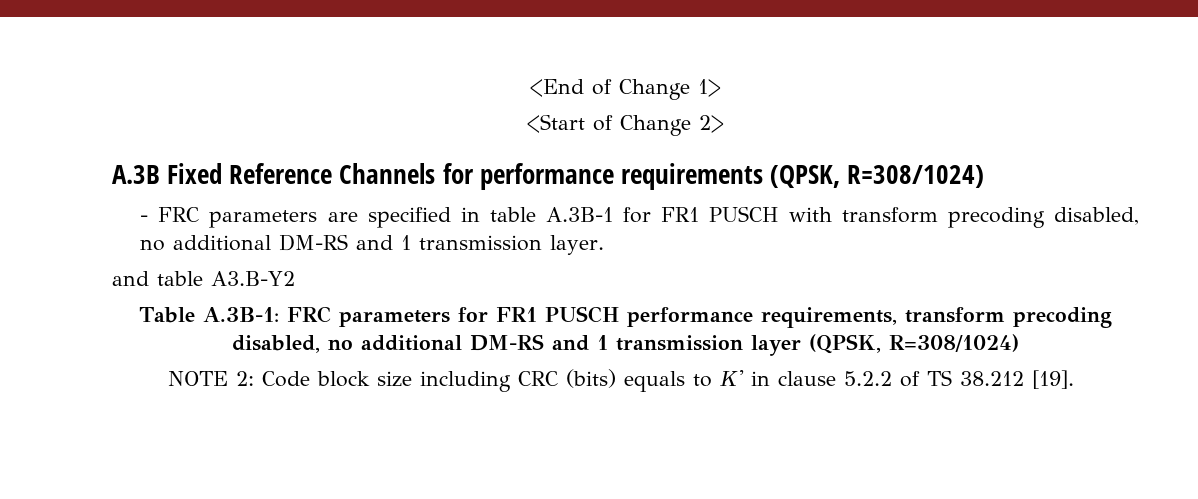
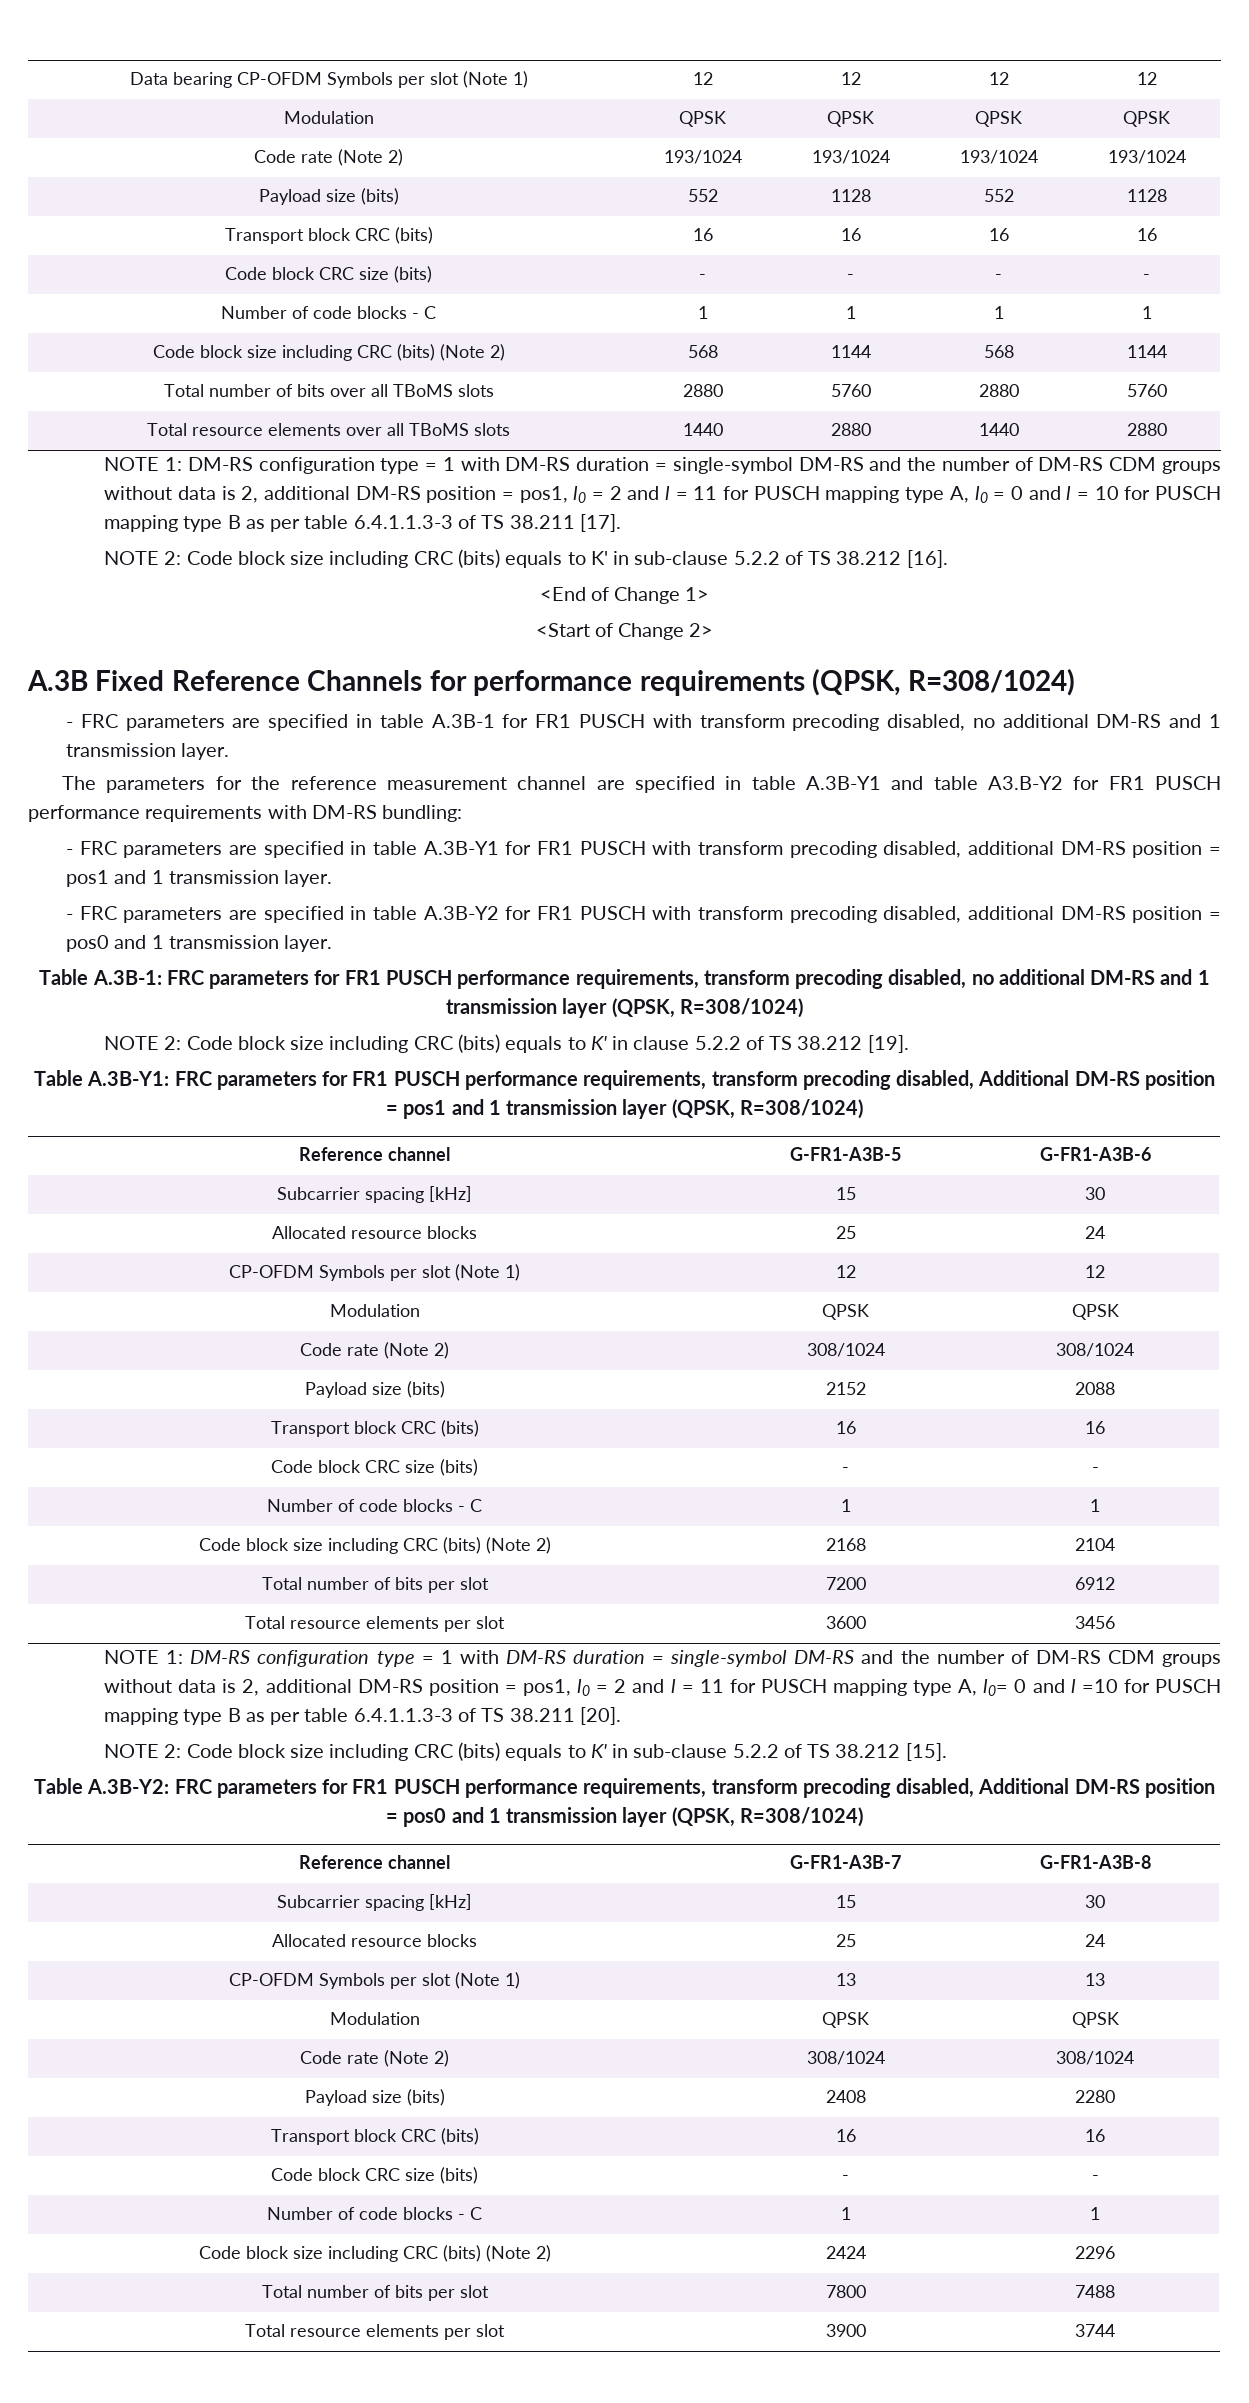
(530, 88) none -> [129,71,528,88] [692,72,713,85] [840,72,861,85] [988,72,1009,85] [1136,72,1157,85] [283,111,374,124] [679,111,726,127] [827,111,874,127] [975,111,1022,127] [1122,111,1170,127] [254,149,403,166] [663,150,742,164] [811,150,890,164] [959,150,1038,164] [1107,150,1186,164] [258,188,399,205] [687,189,718,202] [830,189,871,202] [983,189,1014,202] [1126,189,1167,202] [224,227,433,244] [692,228,713,241] [840,228,861,241] [988,228,1009,241] [1136,228,1157,241] [225,266,432,283] [699,274,706,280] [847,274,854,280] [995,274,1002,280] [1142,274,1150,280] [221,306,436,319] [697,306,708,319] [845,306,856,319] [993,306,1004,319] [1141,306,1152,319] [152,344,505,361] [687,345,718,358] [830,345,871,358] [983,345,1014,358] [1126,345,1167,358] [163,384,494,397] [682,384,723,397] [830,384,871,397] [978,384,1019,397] [1126,384,1167,397] [147,423,510,436] [682,423,723,436] [830,423,871,436] [978,423,1019,436] [1126,423,1167,436] [104,457,1221,474] [104,486,1221,503] [104,514,621,532] [104,549,948,568] Data bearing CP-OFDM Symbols per slot (Note 1) | 12 | 12 | 12 | 12 // Modulation | QPSK | QPSK | QPSK | QPSK // Code rate (Note 2) | 193/1024 | 193/1024 | 193/1024 | 193/1024 // Payload size (bits) | 552 | 1128 | 552 | 1128 // Transport block CRC (bits) | 16 | 16 | 16 | 16 // Code block CRC size (bits) | - | - | - | - // Number of code blocks - C | 1 | 1 | 1 | 1 // Code block size including CRC (bits) (Note 2) | 568 | 1144 | 568 | 1144 // Total number of bits over all TBoMS slots | 2880 | 5760 | 2880 | 5760 // Total resource elements over all TBoMS slots | 1440 | 2880 | 1440 | 2880 // NOTE 1: DM-RS configuration type = 1 with DM-RS duration = single-symbol DM-RS and the number of DM-RS CDM groups without data is 2, additional DM-RS position = pos1, l0 = 2 and l = 11 for PUSCH mapping type A, l0 = 0 and l = 10 for PUSCH mapping type B as per table 6.4.1.1.3-3 of TS 38.211 [17]. // NOTE 2: Code block size including CRC (bits) equals to K' in sub-clause 5.2.2 of TS 38.212 [16]. //
[112,271,295,286] and table A3.B-Y2 -> [62,776,1221,793] [28,805,463,822] [66,841,1221,858] [66,870,333,887] [66,906,1221,923] [66,935,333,952] The parameters for the reference measurement channel are specified in table A.3B-Y1 and table A3.B-Y2 for FR1 PUSCH performance requirements with DM-RS bundling: // - FRC parameters are specified in table A.3B-Y1 for FR1 PUSCH with transform precoding disabled, additional DM-RS position = pos1 and 1 transmission layer. // - FRC parameters are specified in table A.3B-Y2 for FR1 PUSCH with transform precoding disabled, additional DM-RS position = pos0 and 1 transmission layer.
(1075, 379) none -> [34,1070,1215,1090] [386,1099,863,1119] [299,1147,450,1161] [790,1147,901,1161] [1039,1147,1151,1161] [277,1186,472,1203] [835,1187,856,1200] [1084,1187,1105,1200] [272,1226,477,1239] [835,1226,856,1239] [1084,1226,1105,1239] [229,1264,520,1281] [835,1265,856,1278] [1084,1265,1105,1278] [329,1304,420,1317] [822,1304,869,1320] [1071,1304,1119,1320] [300,1342,449,1359] [806,1343,885,1357] [1056,1343,1134,1357] [304,1381,445,1398] [825,1382,866,1395] [1074,1382,1115,1395] [270,1420,479,1437] [835,1421,856,1434] [1084,1421,1105,1434] [271,1459,478,1476] [842,1467,849,1473] [1091,1467,1099,1473] [267,1499,482,1512] [840,1499,851,1512] [1089,1499,1100,1512] [198,1537,551,1554] [825,1538,866,1551] [1074,1538,1115,1551] [261,1577,489,1593] [825,1577,866,1590] [1074,1577,1115,1590] [245,1616,505,1632] [825,1616,866,1629] [1074,1616,1115,1629] [104,1650,1222,1667] [104,1679,1222,1696] [104,1707,621,1725] [104,1742,947,1761] [34,1778,1215,1798] [386,1807,863,1827] [299,1855,450,1869] [790,1855,901,1869] [1039,1855,1151,1869] [277,1894,472,1911] [835,1895,856,1908] [1084,1895,1105,1908] [272,1934,477,1947] [835,1934,856,1947] [1084,1934,1105,1947] [229,1972,520,1989] [835,1973,856,1986] [1084,1973,1105,1986] [329,2012,420,2025] [822,2012,869,2028] [1071,2012,1119,2028] [300,2050,449,2067] [806,2051,885,2065] [1056,2051,1134,2065] [304,2089,445,2106] [825,2090,866,2103] [1074,2090,1115,2103] [270,2128,479,2145] [835,2129,856,2142] [1084,2129,1105,2142] [271,2167,478,2184] [842,2175,849,2181] [1091,2175,1099,2181] [267,2207,482,2220] [840,2207,851,2220] [1089,2207,1100,2220] [198,2245,551,2262] [825,2246,866,2259] [1074,2246,1115,2259] [261,2285,489,2301] [825,2285,866,2298] [1074,2285,1115,2298] [245,2324,505,2340] [825,2324,866,2337] [1074,2324,1115,2337] // Table A.3B-Y1: FRC parameters for FR1 PUSCH performance requirements, transform precoding disabled, Additional DM-RS position = pos1 and 1 transmission layer (QPSK, R=308/1024) // Reference channel | G-FR1-A3B-5 | G-FR1-A3B-6 // Subcarrier spacing [kHz] | 15 | 30 // Allocated resource blocks | 25 | 24 // CP-OFDM Symbols per slot (Note 1) | 12 | 12 // Modulation | QPSK | QPSK // Code rate (Note 2) | 308/1024 | 308/1024 // Payload size (bits) | 2152 | 2088 // Transport block CRC (bits) | 16 | 16 // Code block CRC size (bits) | - | - // Number of code blocks - C | 1 | 1 // Code block size including CRC (bits) (Note 2) | 2168 | 2104 // Total number of bits per slot | 7200 | 6912 // Total resource elements per slot | 3600 | 3456 // NOTE 1: DM-RS configuration type = 1 with DM-RS duration = single-symbol DM-RS and the number of DM-RS CDM groups without data is 2, additional DM-RS position = pos1, l0 = 2 and l = 11 for PUSCH mapping type A, l0= 0 and l =10 for PUSCH mapping type B as per table 6.4.1.1.3-3 of TS 38.211 [20]. // NOTE 2: Code block size including CRC (bits) equals to K' in sub-clause 5.2.2 of TS 38.212 [15]. // Table A.3B-Y2: FRC parameters for FR1 PUSCH performance requirements, transform precoding disabled, Additional DM-RS position = pos0 and 1 transmission layer (QPSK, R=308/1024) // Reference channel | G-FR1-A3B-7 | G-FR1-A3B-8 // Subcarrier spacing [kHz] | 15 | 30 // Allocated resource blocks | 25 | 24 // CP-OFDM Symbols per slot (Note 1) | 13 | 13 // Modulation | QPSK | QPSK // Code rate (Note 2) | 308/1024 | 308/1024 // Payload size (bits) | 2408 | 2280 // Transport block CRC (bits) | 16 | 16 // Code block CRC size (bits) | - | - // Number of code blocks - C | 1 | 1 // Code block size including CRC (bits) (Note 2) | 2424 | 2296 // Total number of bits per slot | 7800 | 7488 // Total resource elements per slot | 3900 | 3744

